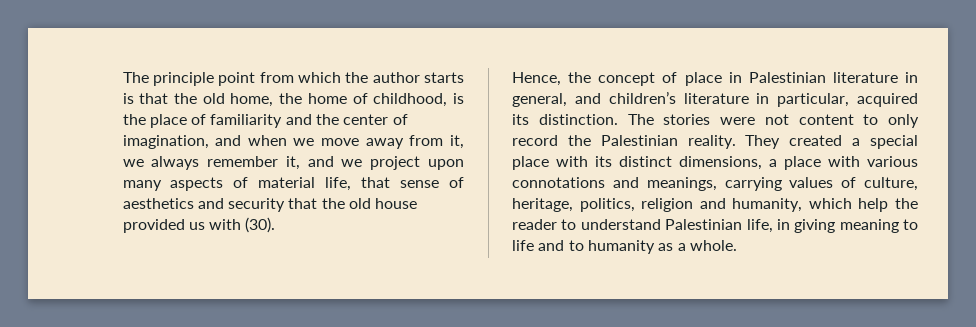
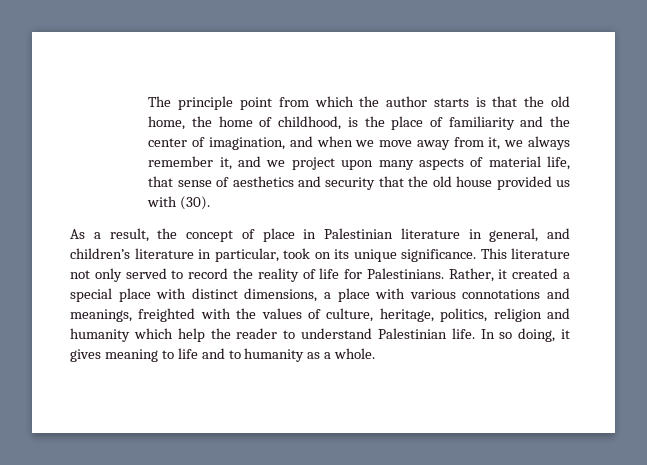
[512,72,561,86] Hence, -> [70,228,149,242] As a result,
[857,93,918,107] [512,114,919,128] [512,135,781,149] acquired its distinction. The stories were not content to only record the Palestinian reality. They -> [283,248,570,262] [70,268,508,282] took on its unique significance. This literature not only served to record the reality of life for Palestinians. Rather, it
[595,156,612,167] its -> (187, 293) none
[724,177,782,191] carrying -> [138,308,257,322] freighted with the
[732,198,803,212] humanity, -> [70,328,130,342] humanity
[746,219,836,233] life, in giving -> [451,328,570,342] [70,349,101,362] life. In so doing, it gives

